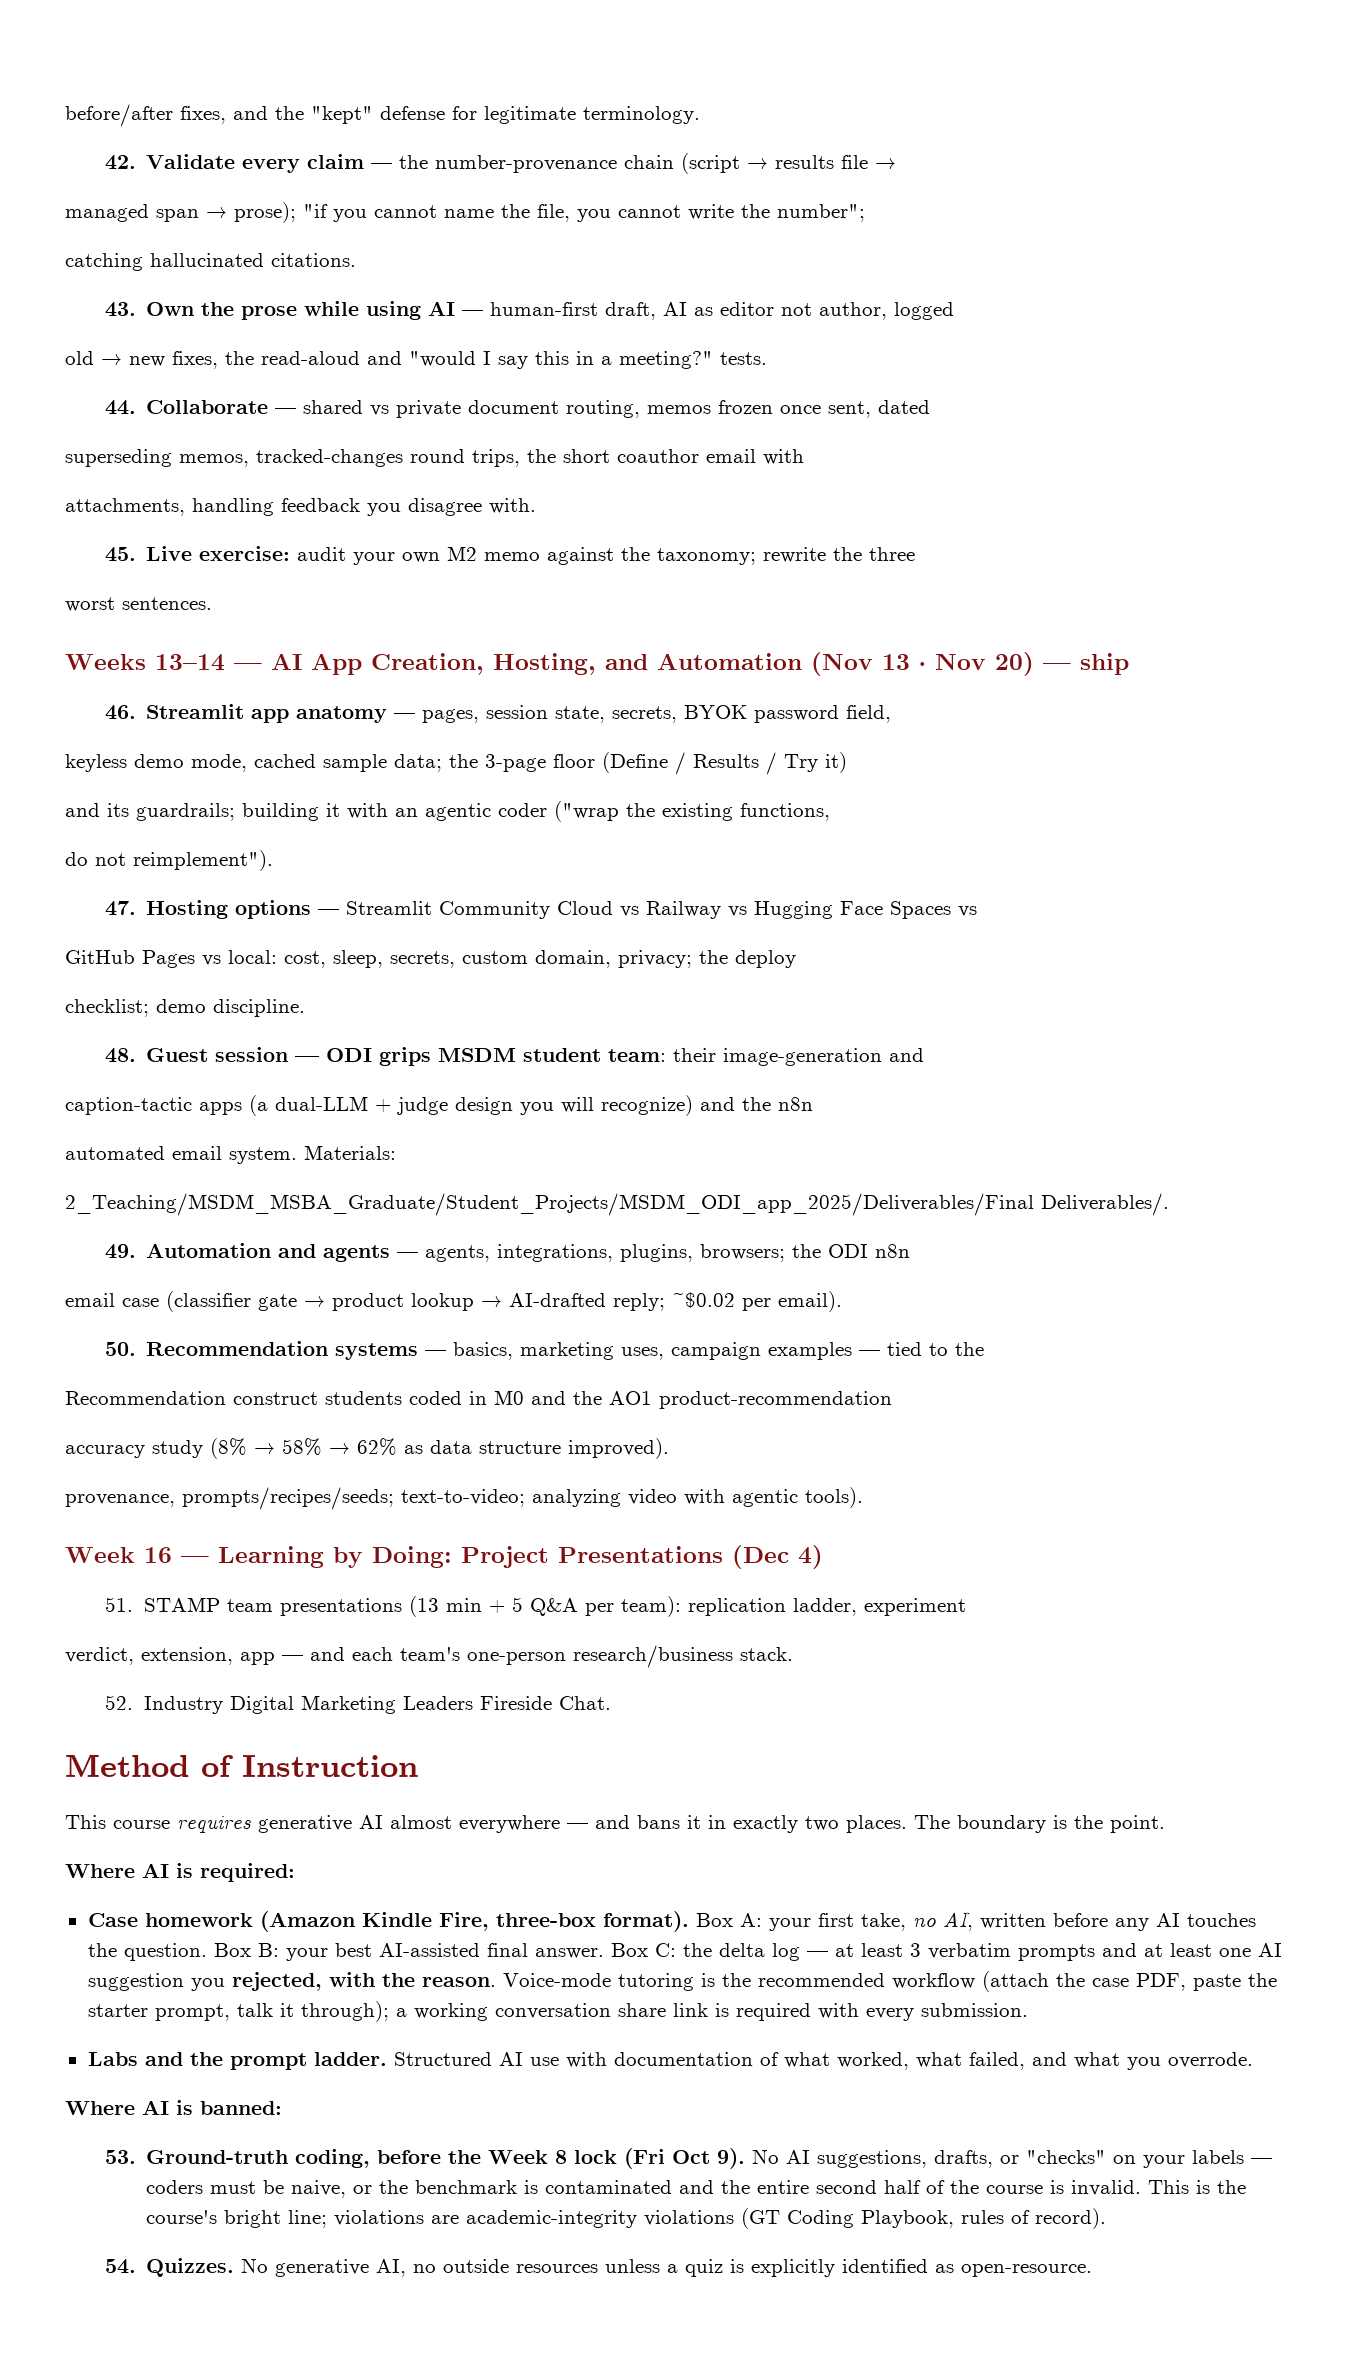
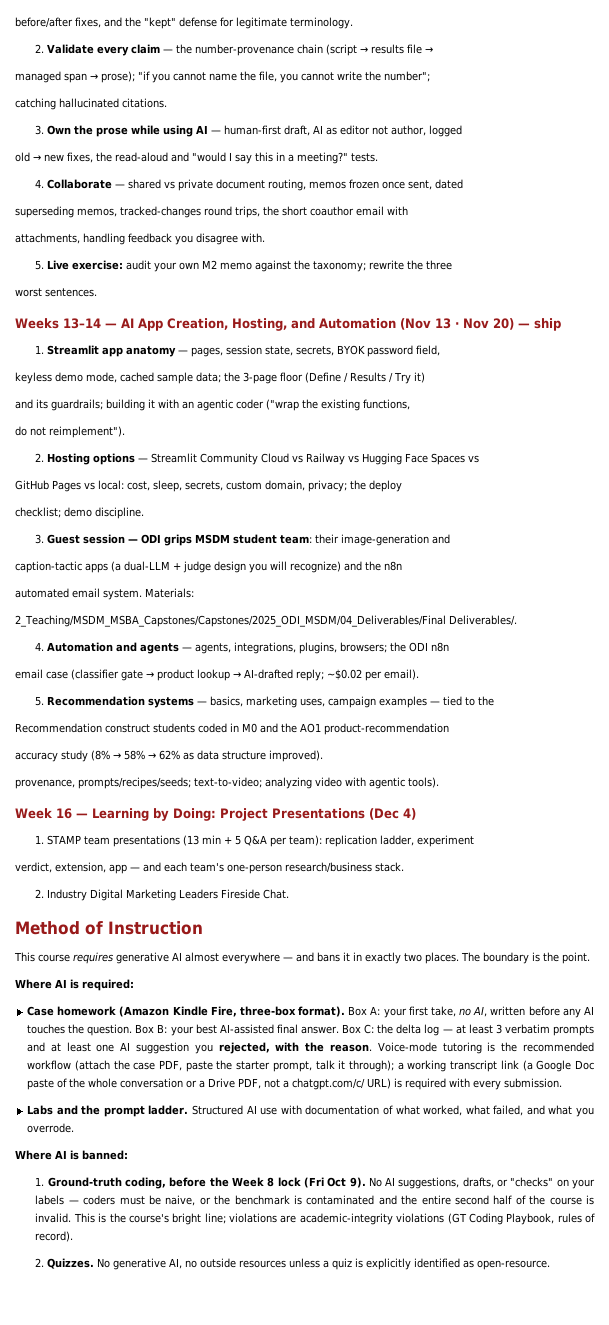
[104,155,136,170] 42. -> [35,44,45,53] 2.
[104,302,136,317] 43. -> [35,125,45,135] 3.
[104,400,136,415] 44. -> [35,179,45,188] 4.
[104,547,136,562] 45. -> [35,260,45,270] 5.
[104,705,136,720] 46. -> [35,345,45,354] 1.
[104,901,136,916] 47. -> [35,453,45,462] 2.
[104,1048,136,1063] 48. -> [35,534,45,544] 3.
[65,1193,1034,1216] 2_Teaching/MSDM_MSBA_Graduate/Student_Projects/MSDM_ODI_app_2025/Deliverables/Final -> [15,615,446,627] 2_Teaching/MSDM_MSBA_Capstones/Capstones/2025_ODI_MSDM/04_Deliverables/Final
[104,1244,136,1259] 49. -> [35,642,45,651] 4.
[104,1342,136,1356] 50. -> [35,696,45,706] 5.
[104,1597,133,1612] 51. -> [35,835,45,844] 1.
[104,1695,133,1710] 52. -> [35,889,45,898] 2.
[494,2003,708,2019] conversation share link -> [450,1060,594,1072] [27,1078,392,1090] transcript link (a Google Doc paste of the whole conversation or a Drive PDF, not a chatgpt.com/c/ URL)
[104,2150,136,2164] 53. -> [35,1177,45,1186] 1.
[104,2259,136,2274] 54. -> [35,1258,45,1267] 2.

